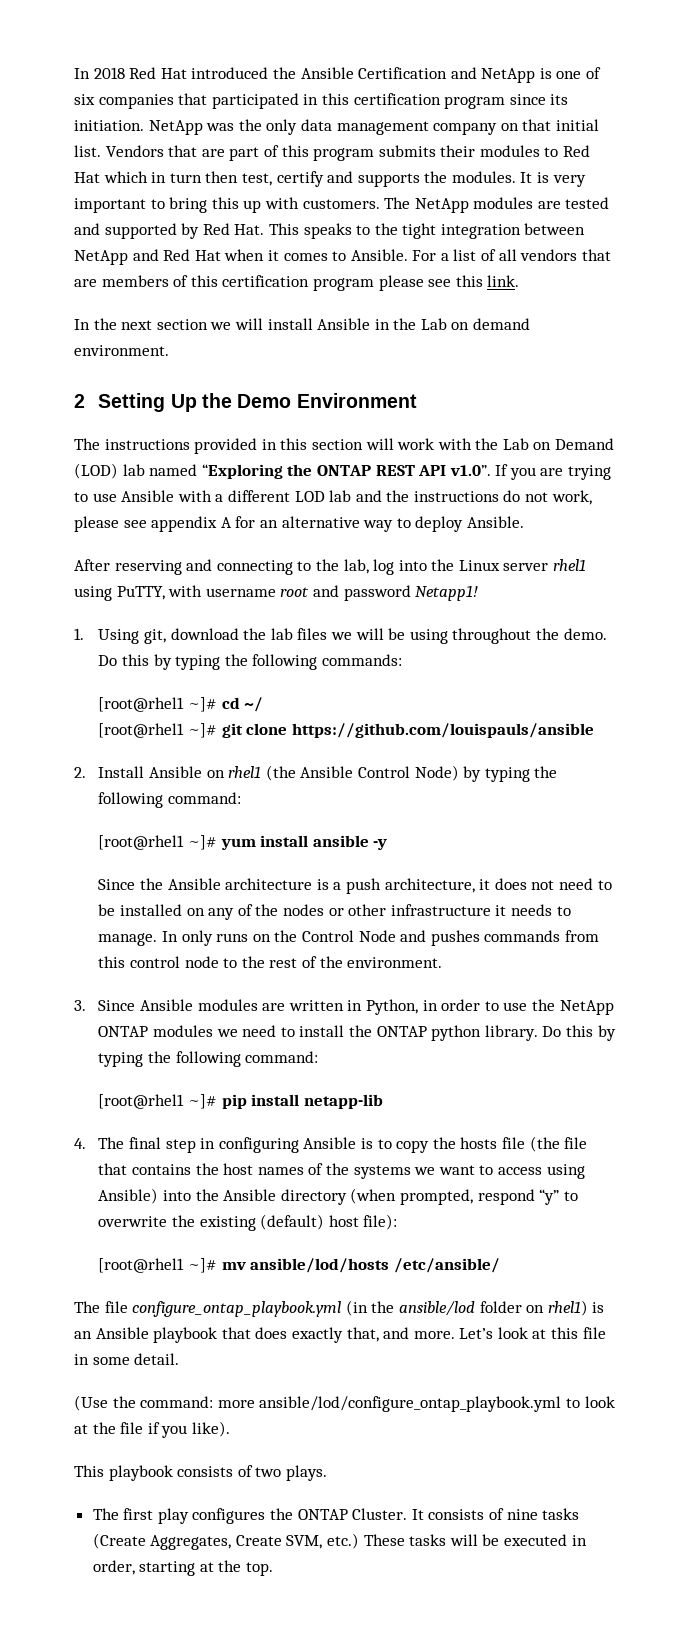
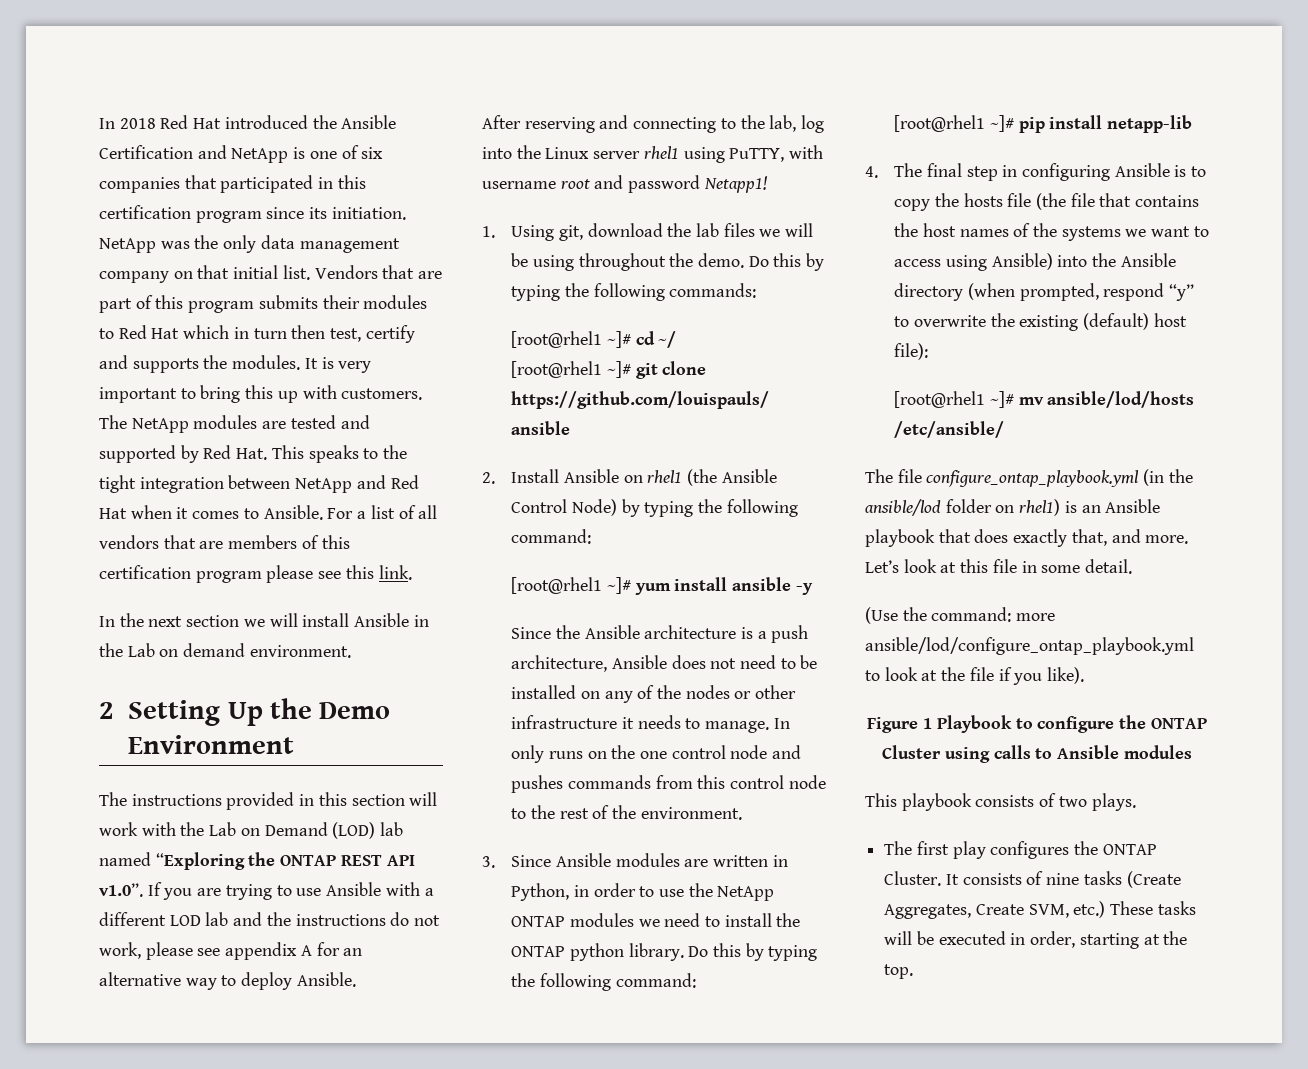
[479,879,491,890] it -> [611,655,667,669] Ansible
[302,930,396,942] Control Node -> [639,745,768,759] one control node
(230, 1429) none -> [867,715,1207,733] [882,745,1192,763] // Figure 1 Playbook to configure the ONTAP Cluster using calls to Ansible modules

